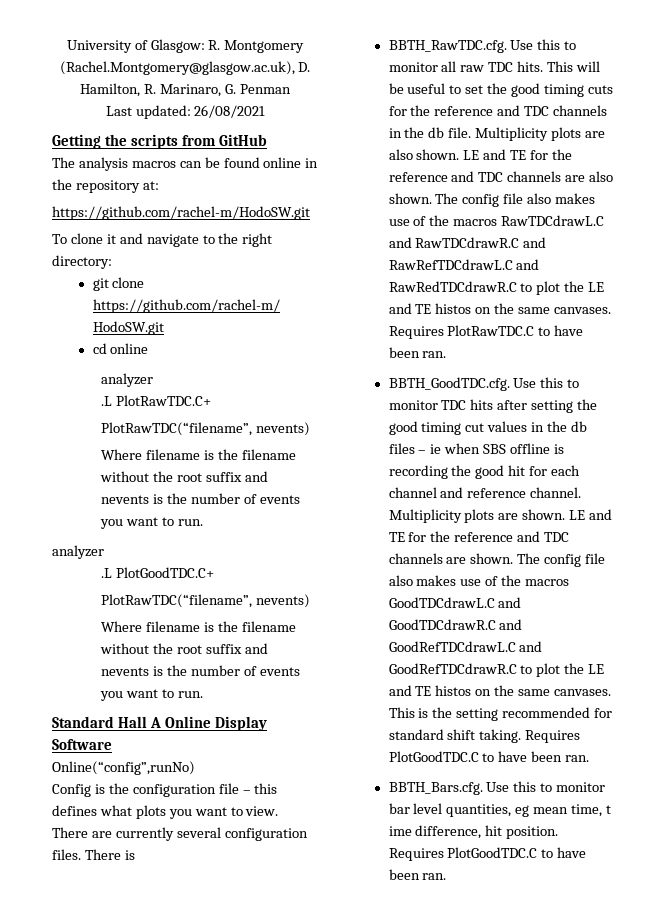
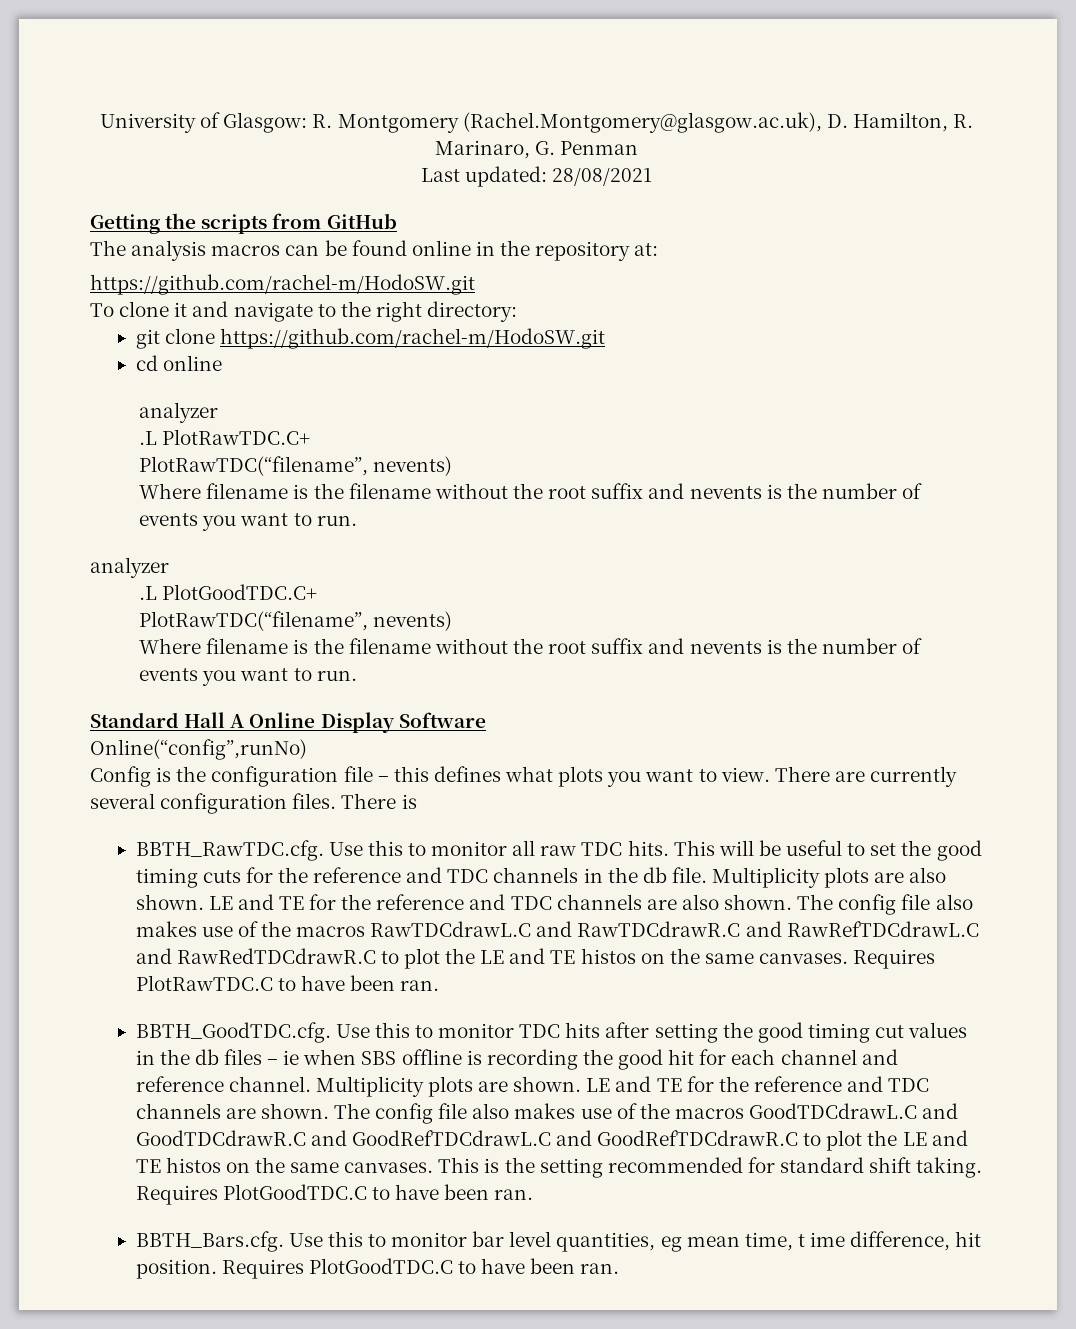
[194,105,266,118] 26/08/2021 -> [552,168,653,186] 28/08/2021

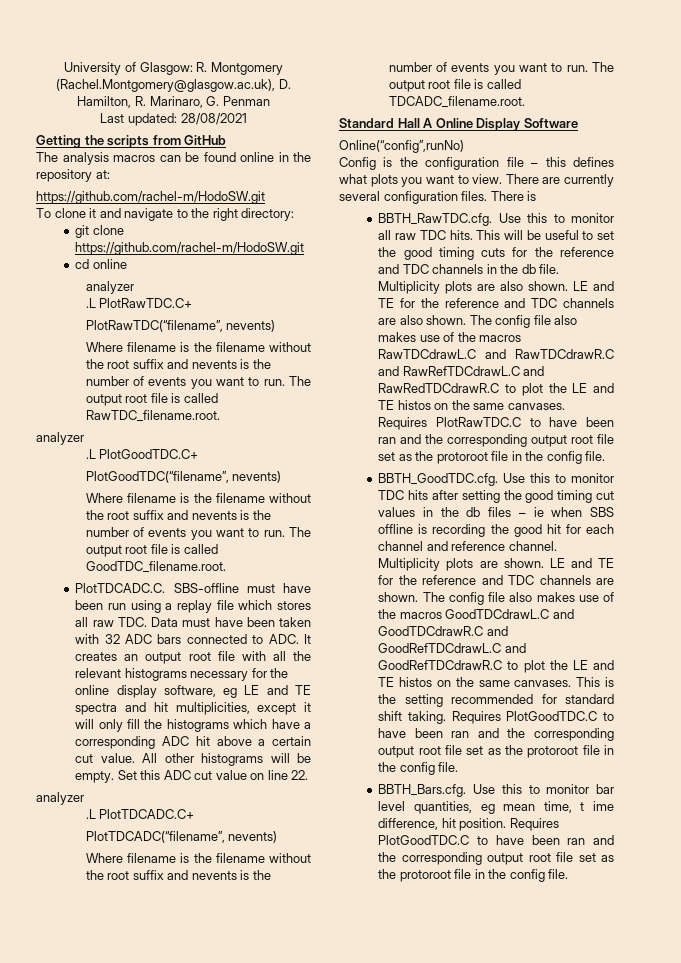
(357, 520) none -> [289,376,311,386] [85,393,218,406] [85,410,220,422] The output root file is called RawTDC_filename.root.
[139,611,369,631] PlotRawTDC(“filename”, -> [85,471,229,483] PlotGoodTDC(“filename”,
(357, 675) none -> [289,527,311,537] [85,544,218,557] [85,561,226,573] [75,583,311,593] [75,600,311,613] [75,617,312,627] [75,634,311,644] [75,651,312,664] [75,668,289,681] [75,685,311,698] [75,702,311,715] [75,719,311,732] [75,736,311,749] [75,753,311,766] [75,770,309,783] [36,792,84,805] [85,809,195,819] [85,831,278,843] [85,853,312,863] [85,870,271,880] [388,62,614,75] [388,79,521,92] [388,96,525,108] The output root file is called GoodTDC_filename.root. // PlotTDCADC.C. SBS-offline must have been run using a replay file which stores all raw TDC. Data must have been taken with 32 ADC bars connected to ADC. It creates an output root file with all the relevant histograms necessary for the online display software, eg LE and TE spectra and hit multiplicities, except it will only fill the histograms which have a corresponding ADC hit above a certain cut value. All other histograms will be empty. Set this ADC cut value on line 22. // analyzer // .L PlotTDCADC.C+ // PlotTDCADC(“filename”, nevents) // Where filename is the filename without the root suffix and nevents is the number of events you want to run. The output root file is called TDCADC_filename.root.
[400,980,440,991] ran. -> [378,434,614,447] [378,451,606,464] ran and the corresponding output root file set as the protoroot file in the config file.
[494,1189,534,1200] ran. -> [451,728,614,741] [378,745,614,758] [378,762,459,775] ran and the corresponding output root file set as the protoroot file in the config file.
[580,1263,620,1274] ran. -> [567,835,614,845] [378,852,614,865] [378,869,569,882] ran and the corresponding output root file set as the protoroot file in the config file.

